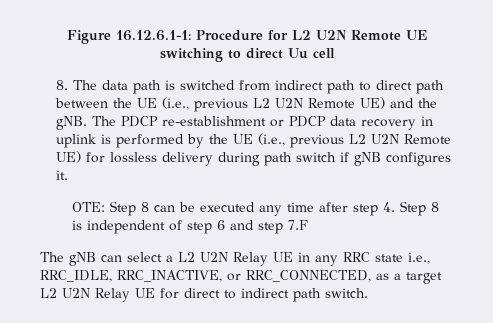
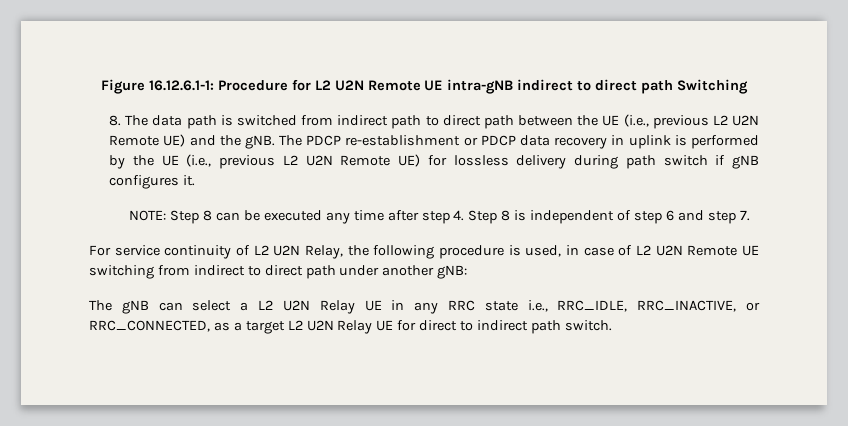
[159,48,335,62] switching to direct Uu cell -> [447,79,748,94] intra-gNB indirect to direct path Switching
[71,202,105,212] OTE: -> [129,210,167,221] NOTE:
[287,220,308,230] 7.F -> [739,210,750,221] [89,245,759,259] [89,265,468,279] 7. // For service continuity of L2 U2N Relay, the following procedure is used, in case of L2 U2N Remote UE switching from indirect to direct path under another gNB:

